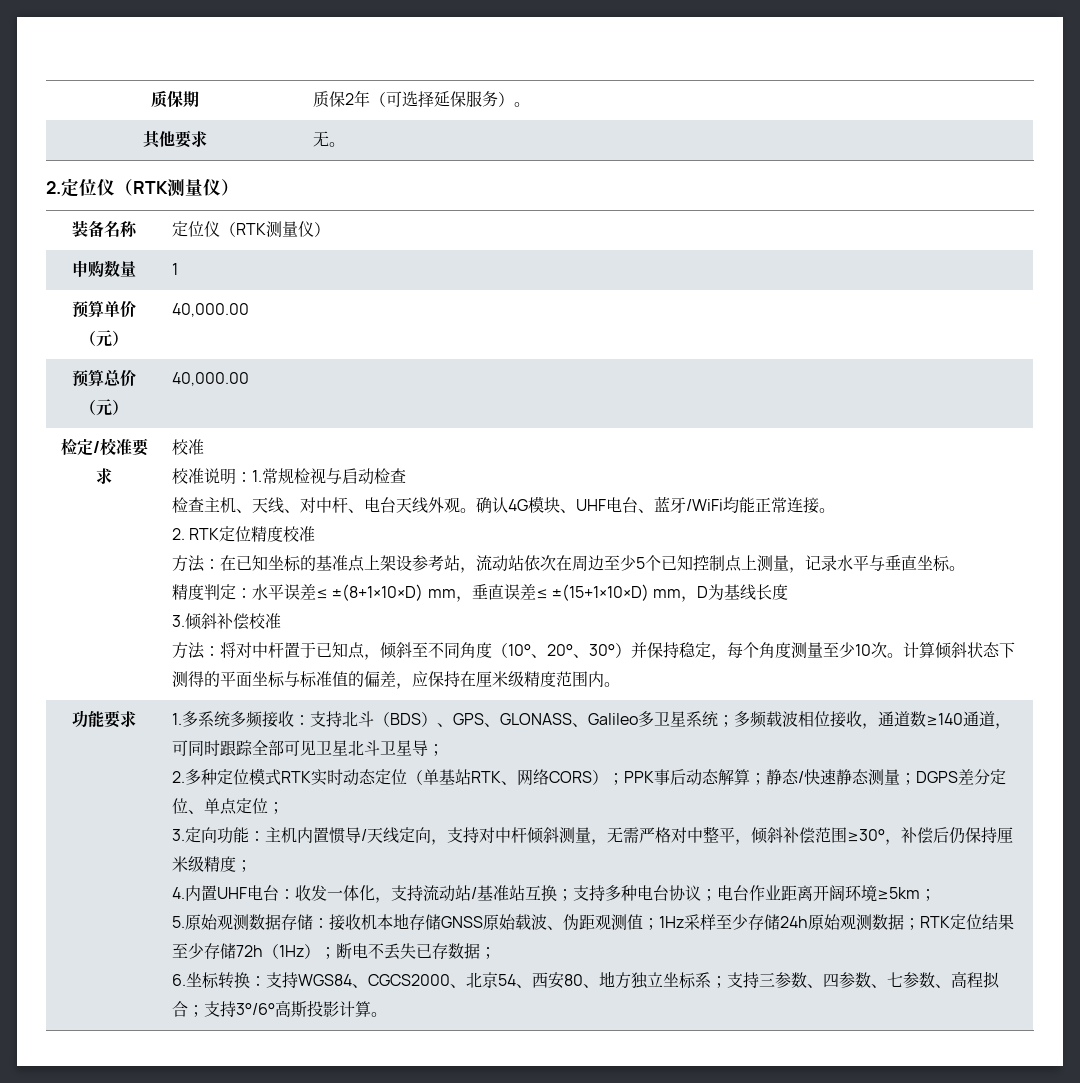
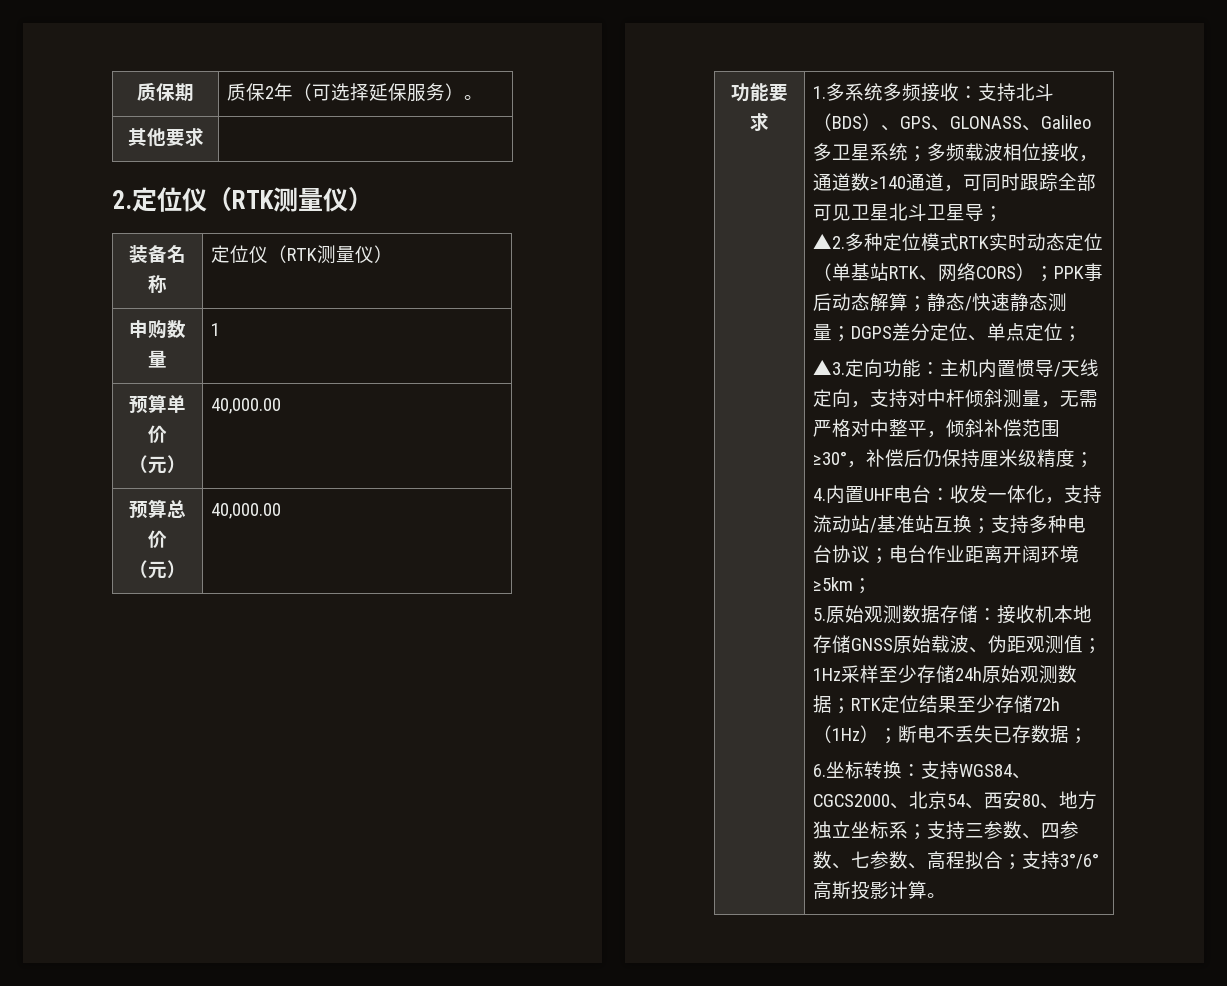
[312,131,345,147] 无。 -> (204, 137) none
[60,438,149,456] [96,468,112,484] [171,439,204,455] [171,468,406,485] [171,496,835,514] [171,526,316,542] [171,555,965,573] [171,584,789,602] [171,613,281,630] [171,642,1015,660] [171,671,620,689] // 检定/校准要求 | 校准 // 校准说明：1.常规检视与启动检查 // 检查主机、天线、对中杆、电台天线外观。确认4G模块、UHF电台、蓝牙/WiFi均能正常连接。 // 2. RTK定位精度校准 // 方法：在已知坐标的基准点上架设参考站，流动站依次在周边至少5个已知控制点上测量，记录水平与垂直坐标。 // 精度判定：水平误差≤ ±(8+1×10×D) mm，垂直误差≤ ±(15+1×10×D) mm，D为基线长度 // 3.倾斜补偿校准 // 方法：将对中杆置于已知点，倾斜至不同角度（10°、20°、30°）并保持稳定，每个角度测量至少10次。计算倾斜状态下测得的平面坐标与标准值的偏差，应保持在厘米级精度范围内。 -> (282, 511) none
[171,771,185,783] 2. -> [813,233,846,249] ▲2.
[171,829,185,841] 3. -> [813,359,846,375] ▲3.

